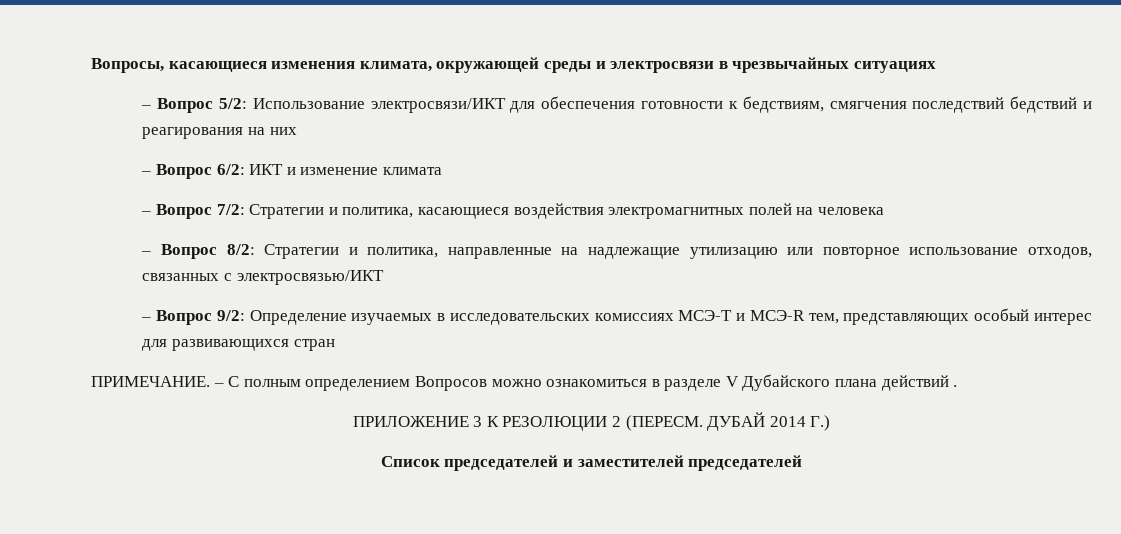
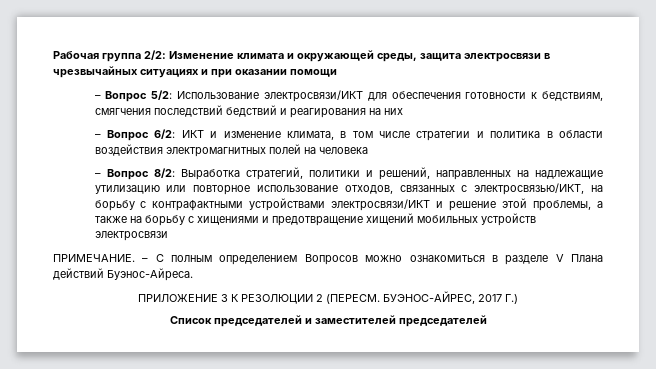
[91,57,606,73] Вопросы, касающиеся изменения климата, окружающей среды и -> [53,50,461,62] Рабочая группа 2/2: Изменение климата и окружающей среды, защита
(936, 67) none -> [201,69,337,78] и при оказании помощи
[382,167,442,175] [141,204,509,219] климата // – Вопрос 7/2: Стратегии и политика, касающиеся -> [286,130,603,141] климата, в том числе стратегии и политика в области
[264,244,552,259] Стратегии и политика, направленные -> [180,167,511,180] Выработка стратегий, политики и решений, направленных
[236,270,384,285] [141,308,1092,325] [142,339,335,351] электросвязью/ИКТ // – Вопрос 9/2: Определение изучаемых в исследовательских комиссиях МСЭ-Т и МСЭ-R тем, представляющих особый интерес для развивающихся стран -> [474,183,603,195] [94,198,603,211] [94,213,536,226] [94,231,168,241] электросвязью/ИКТ, на борьбу с контрафактными устройствами электросвязи/ИКТ и решение этой проблемы, а также на борьбу с хищениями и предотвращение хищений мобильных устройств электросвязи
[742,374,958,391] Дубайского плана действий . -> [571,254,603,262] [53,268,193,281] Плана действий Буэнос-Айреса.
[707,412,806,431] ДУБАЙ 2014 -> [383,291,502,304] БУЭНОС-АЙРЕС, 2017

